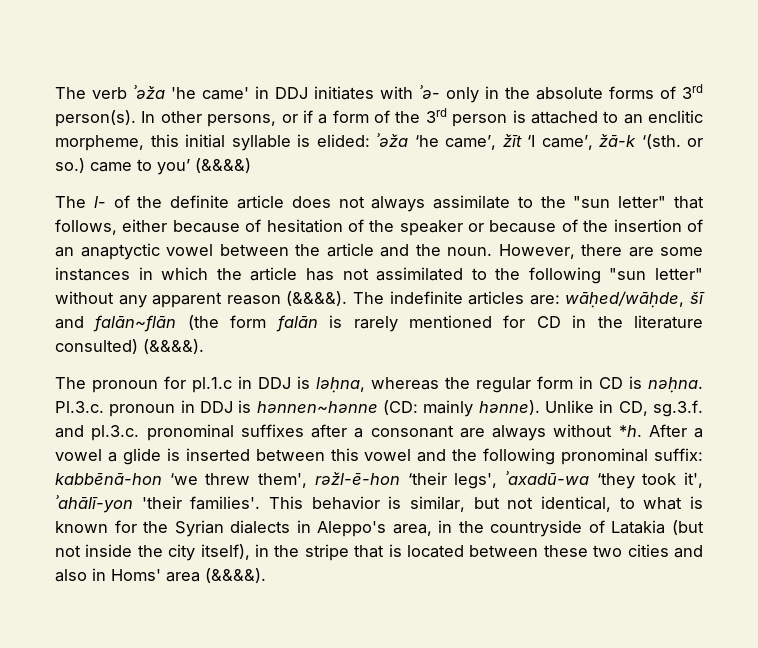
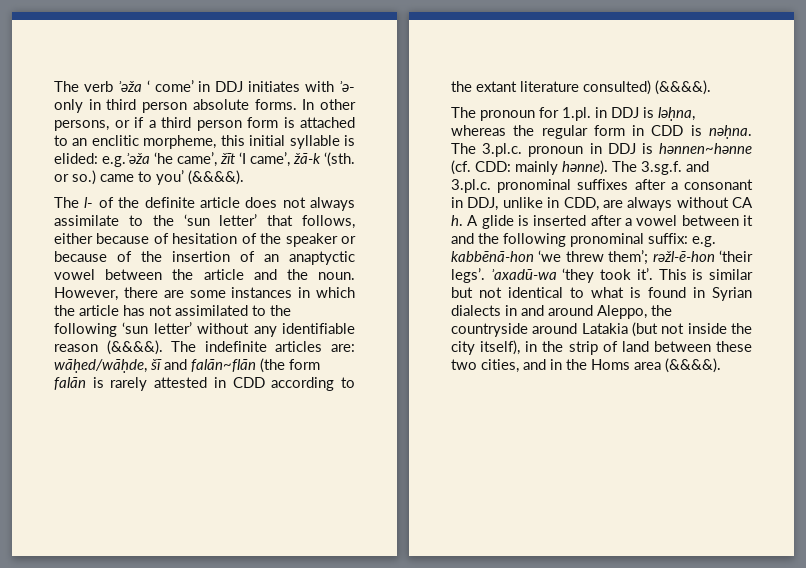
[171,87,249,100] 'he came' -> [146,80,194,92] ‘ come’
[505,84,703,100] [55,110,136,127] the absolute forms of 3rd person(s). -> [106,99,297,113] third person absolute forms.
[332,108,508,127] form of the 3rd person -> [161,117,278,131] third person form
[376,133,408,147] ʾəža -> [102,153,150,167] e.g.ʾəža
[195,158,251,173] (&&&&) -> [188,170,244,185] (&&&&).
[573,196,667,208] "sun letter" -> [183,214,258,226] ‘sun letter’
[609,268,703,280] "sun letter" -> [122,322,192,334] ‘sun letter’
[152,292,223,308] apparent -> [282,323,355,334] identifiable
[408,315,623,328] mentioned for CD in the -> [154,377,356,391] [451,81,517,92] attested in CDD according to the extant
[192,377,232,393] pl.1.c -> [562,107,591,121] 1.pl.
[599,377,623,389] CD -> [651,125,684,136] CDD
[55,401,104,413] Pl.3.c. -> [451,143,523,157] The 3.pl.c.
[383,400,704,417] [55,425,140,441] (CD: mainly hənne). Unlike in CD, sg.3.f. and pl.3.c. -> [451,160,709,175] [451,179,491,193] (cf. CDD: mainly hənne). The 3.sg.f. and 3.pl.c.
[459,424,703,441] [55,448,412,465] are always without *h. After a vowel a glide is inserted between this vowel -> [451,197,753,211] [451,215,753,229] in DDJ, unlike in CDD, are always without CA h. A glide is inserted after a vowel between it
(704, 454) none -> [692,236,716,247] e.g.
[258,473,308,488] them', -> [608,250,649,265] them’;
[454,473,498,489] legs', -> [451,268,485,283] legs’.
[684,472,703,488] [55,495,466,513] it', ʾahālī-yon 'their families'. This behavior is similar, -> [636,268,753,280] it’. This is similar
[541,496,612,512] identical, -> [508,287,563,298] identical
[55,520,453,537] known for the Syrian dialects in Aleppo's area, in -> [648,287,752,301] [451,305,647,319] found in Syrian dialects in and around Aleppo,
[588,520,605,533] of -> [532,323,578,334] around
[304,544,703,561] [55,568,161,582] stripe that is located between these two cities and also in Homs' -> [568,341,752,355] [451,359,630,373] strip of land between these two cities, and in the Homs

